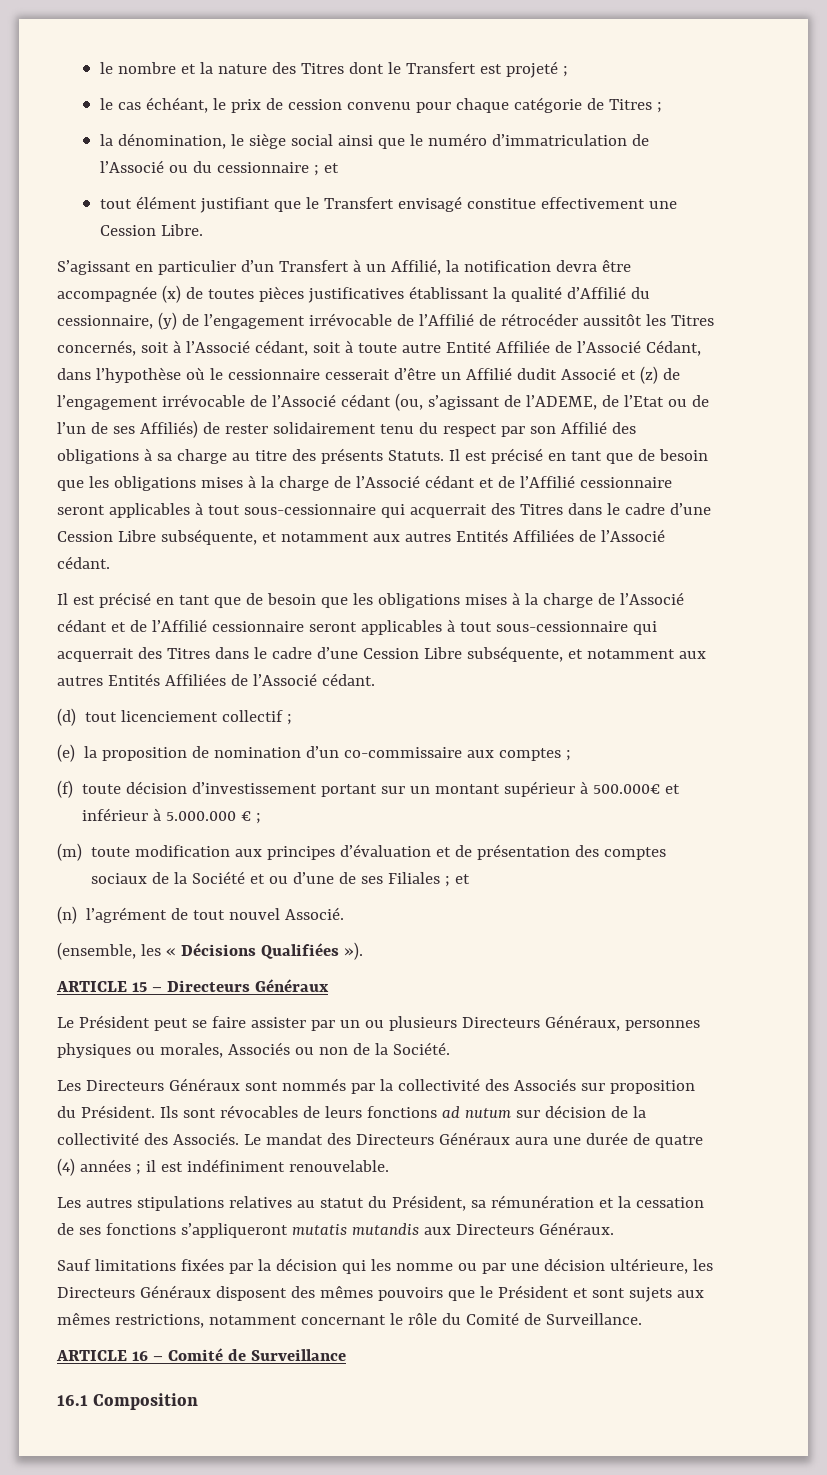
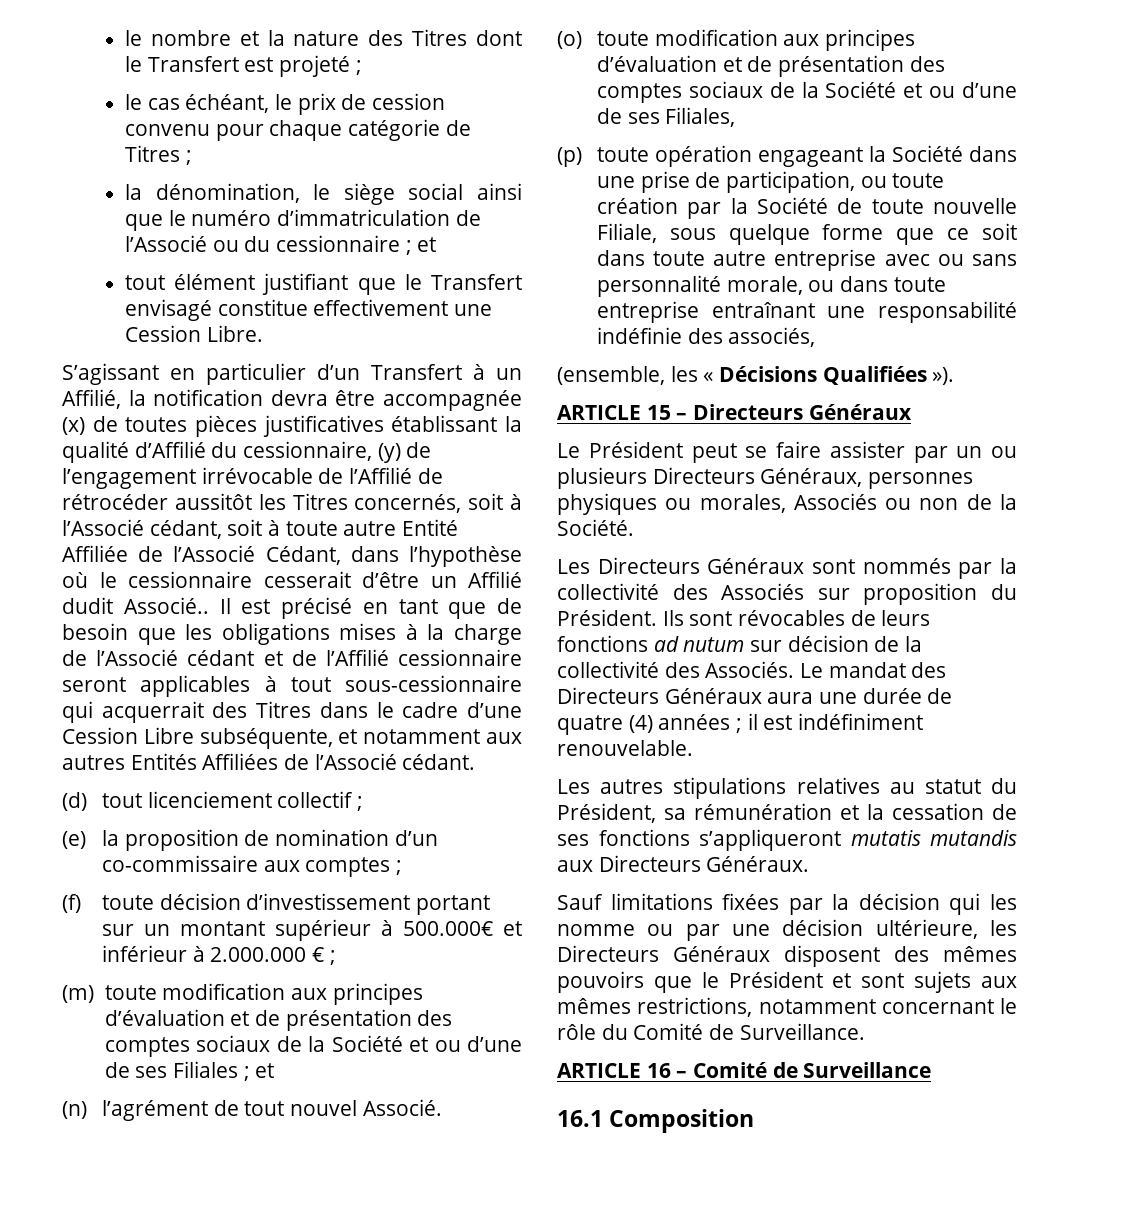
[560,366,680,384] [57,393,709,411] [57,420,636,438] [57,448,708,464] [57,475,672,491] [57,502,711,518] [57,529,665,545] [57,556,110,569] Associé et (z) de l’engagement irrévocable de l’Associé cédant (ou, s’agissant de l’ADEME, de l’Etat ou de l’un de ses Affiliés) de rester solidairement tenu du respect par son Affilié des obligations à sa charge au titre des présents Statuts. Il est précisé en tant que de besoin que les obligations mises à la charge de l’Associé cédant et de l’Affilié cessionnaire seront applicables à tout sous-cessionnaire qui acquerrait des Titres dans le cadre d’une Cession Libre subséquente, et notamment aux autres Entités Affiliées de l’Associé cédant. // -> [123,597,209,614] Associé..
[166,811,237,821] 5.000.000 -> [210,947,307,962] 2.000.000
(345, 913) none -> [557,29,915,51] [596,55,945,77] [596,81,1018,103] [596,107,736,127] [557,145,1017,167] [596,171,945,193] [596,197,1017,219] [596,223,1017,245] [596,249,1017,271] [596,275,946,297] [596,301,1017,323] [596,327,816,347] // (o) toute modification aux principes d’évaluation et de présentation des comptes sociaux de la Société et ou d’une de ses Filiales, // (p) toute opération engageant la Société dans une prise de participation, ou toute création par la Société de toute nouvelle Filiale, sous quelque forme que ce soit dans toute autre entreprise avec ou sans personnalité morale, ou dans toute entreprise entraînant une responsabilité indéfinie des associés,

